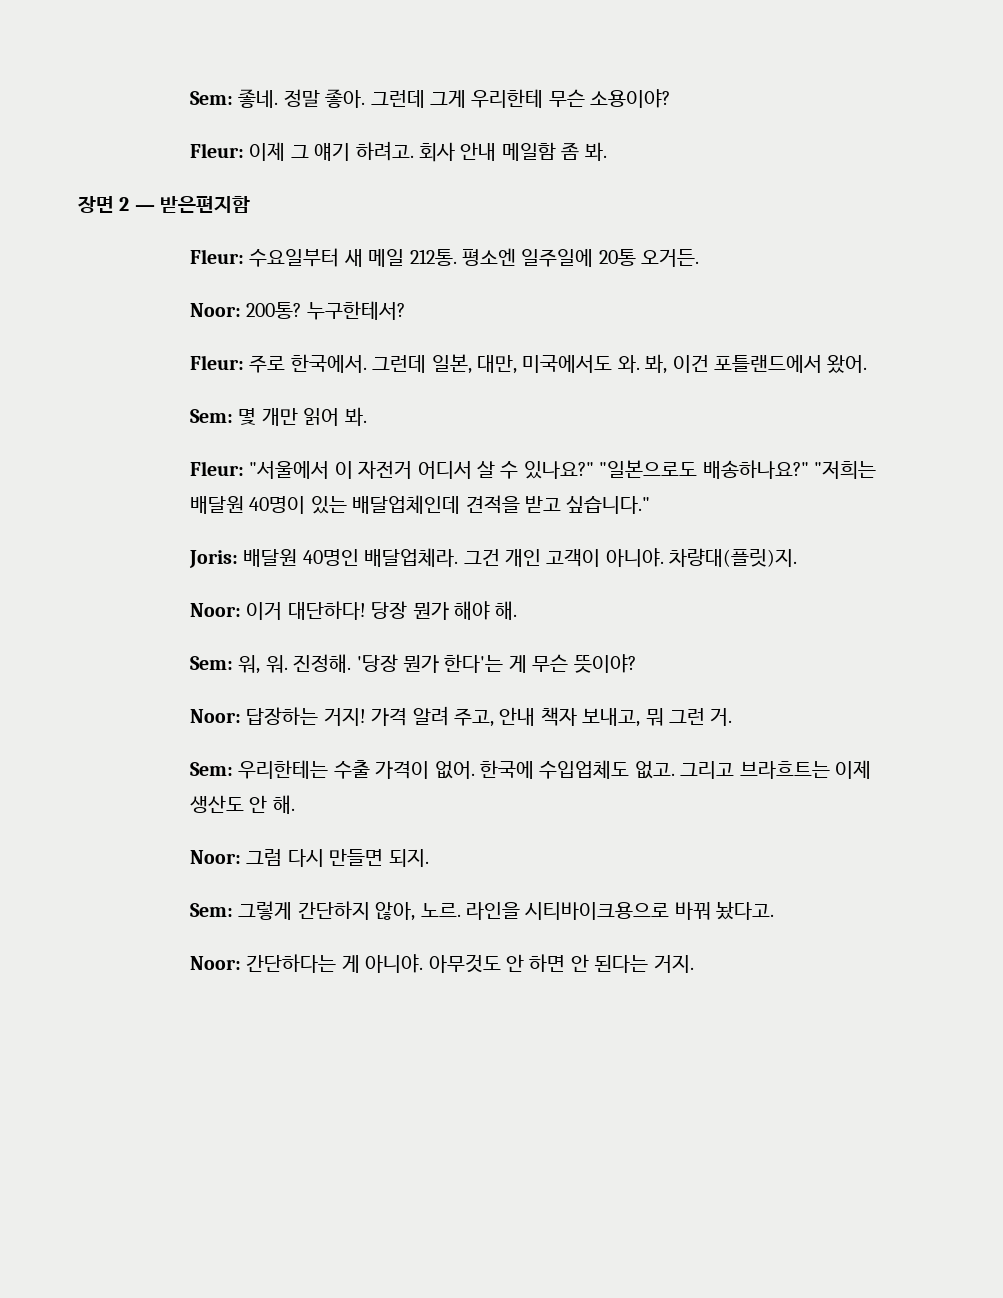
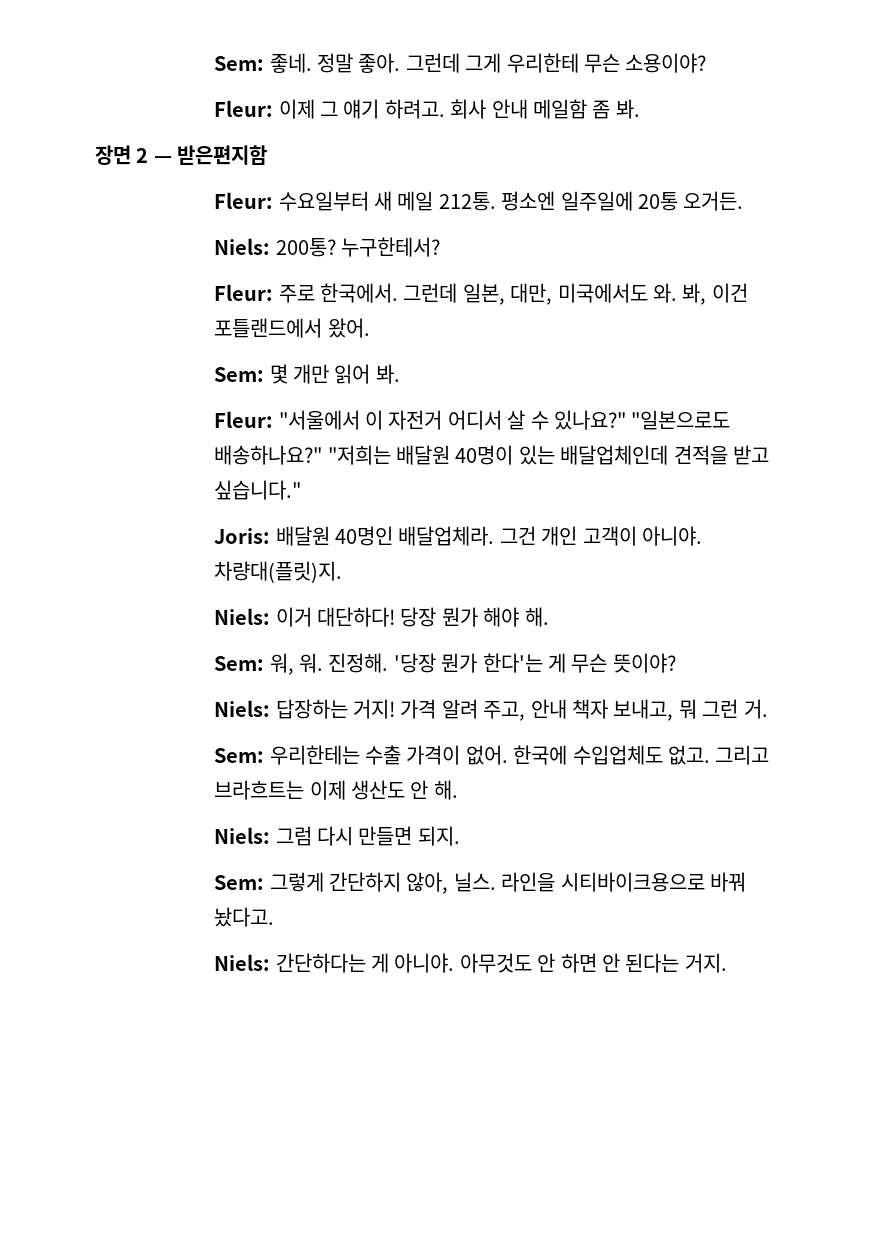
[189,303,241,317] Noor: -> [214,238,271,255] Niels:
[189,603,241,617] Noor: -> [214,608,271,625] Niels:
[189,709,241,723] Noor: -> [214,700,271,717] Niels:
[189,850,241,864] Noor: -> [214,827,271,844] Niels:
[420,903,461,917] 노르. -> [453,872,496,892] 닐스.
[189,956,241,970] Noor: -> [214,954,271,971] Niels:

